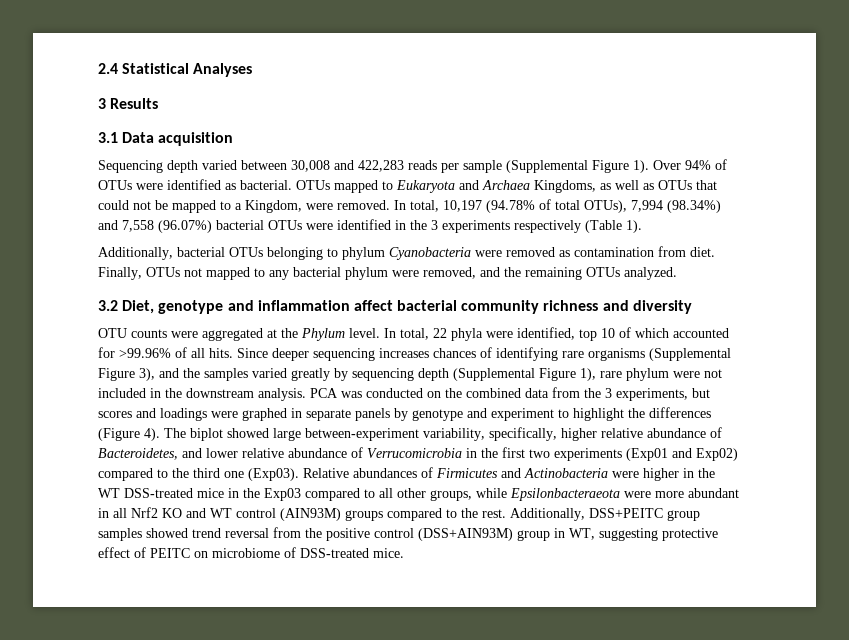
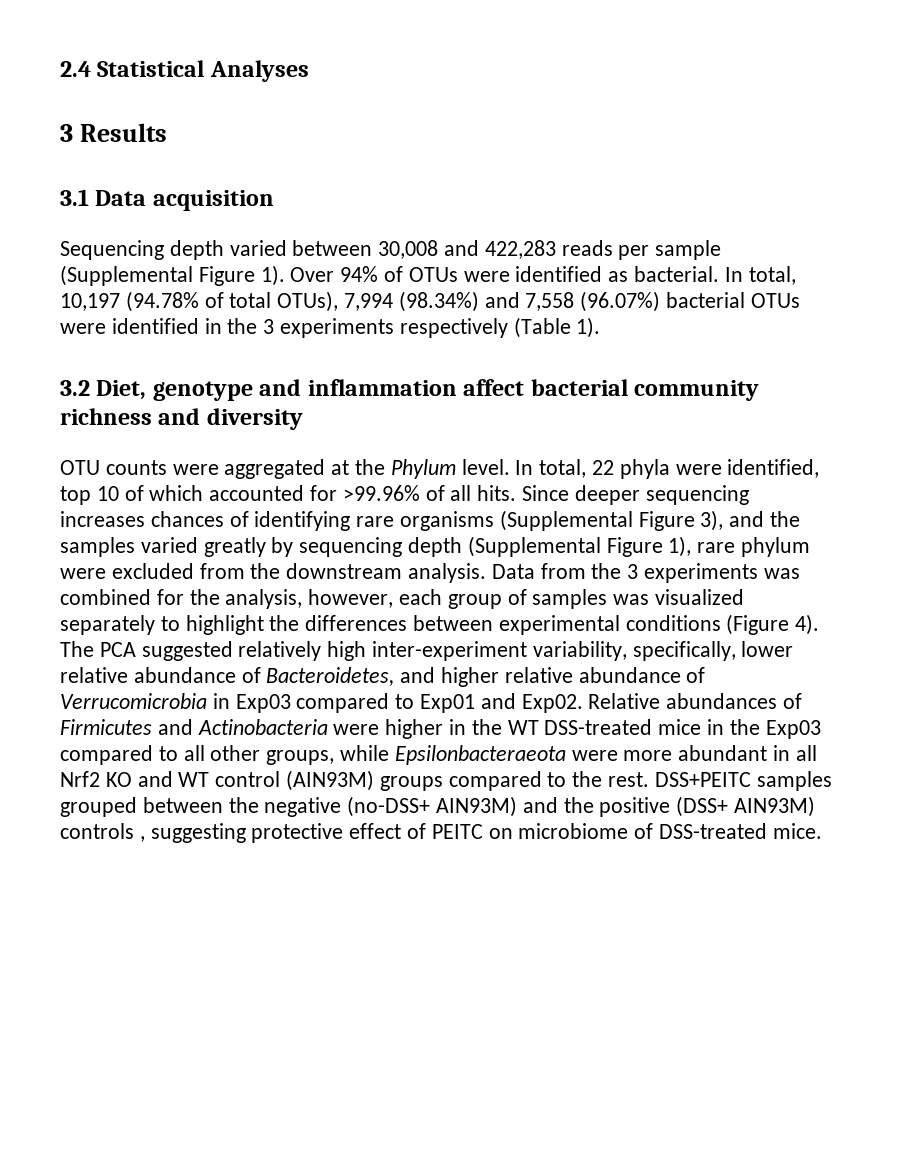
[296,180,717,193] [98,200,390,213] OTUs mapped to Eukaryota and Archaea Kingdoms, as well as OTUs that could not be mapped to a Kingdom, were removed. -> (720, 274) none
[98,246,715,260] [98,267,677,280] // Additionally, bacterial OTUs belonging to phylum Cyanobacteria were removed as contamination from diet. Finally, OTUs not mapped to any bacterial phylum were removed, and the remaining OTUs analyzed. -> (601, 327) none
[704,369,722,378] [98,387,710,401] [98,407,711,421] [98,428,419,441] not included in the downstream analysis. PCA was conducted on the combined data from the 3 experiments, but scores and loadings were graphed in separate panels by genotype and experiment to highlight the differences (Figure 4). The biplot showed large between-experiment -> [111,563,800,583] [60,589,745,609] [60,614,820,635] [60,641,528,661] excluded from the downstream analysis. Data from the 3 experiments was combined for the analysis, however, each group of samples was visualized separately to highlight the differences between experimental conditions (Figure 4). The PCA suggested relatively high inter-experiment
[561,428,597,441] higher -> [741,641,794,657] lower
[206,448,238,458] lower -> [441,667,500,687] higher
[481,447,738,461] [98,468,299,481] the first two experiments (Exp01 and Exp02) compared to the third one (Exp03). -> [235,693,583,713] Exp03 compared to Exp01 and Exp02.
[510,508,700,521] [98,527,595,541] Additionally, DSS+PEITC group samples showed trend reversal from the positive control (DSS+AIN93M) group in WT, -> [654,771,832,791] [60,796,816,817] [60,823,145,842] DSS+PEITC samples grouped between the negative (no-DSS+ AIN93M) and the positive (DSS+ AIN93M) controls ,

